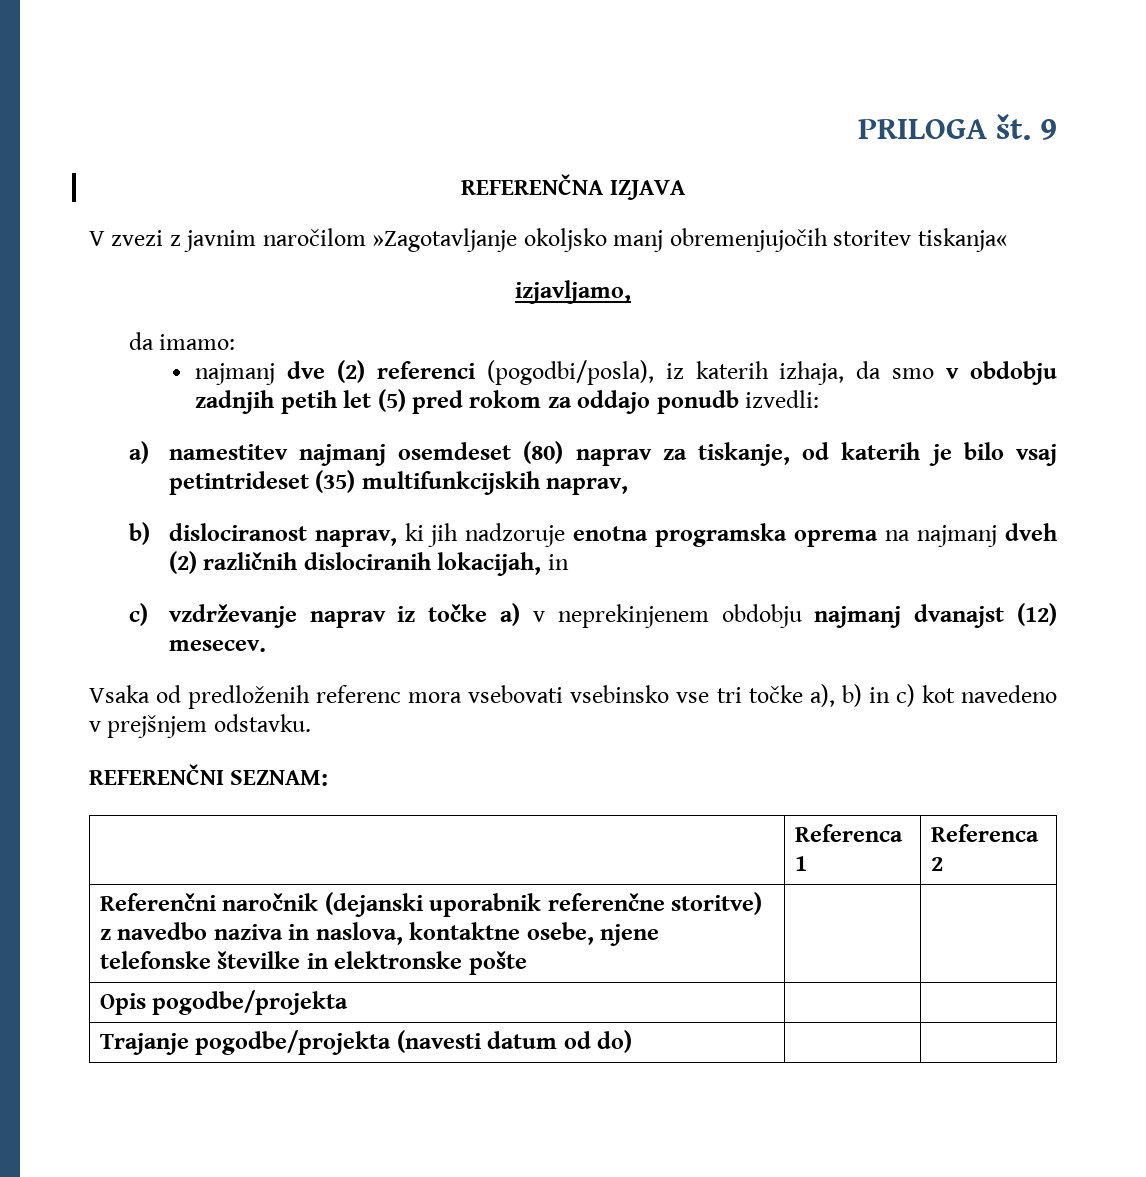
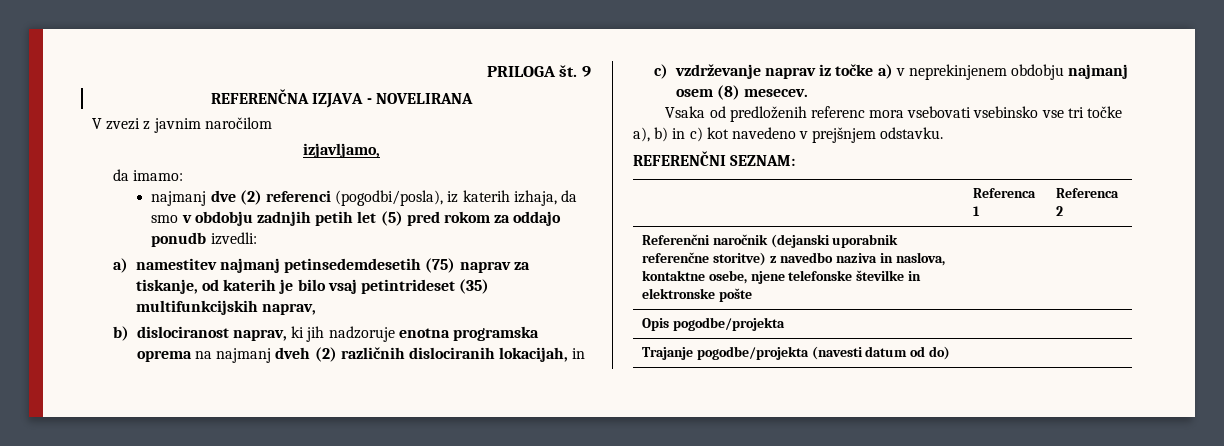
(686, 190) none -> [366,93,473,104] - NOVELIRANA
[372,228,1008,252] »Zagotavljanje okoljsko manj obremenjujočih storitev tiskanja« -> (272, 123) none
[398,441,564,464] osemdeset (80) -> [284,258,456,273] petinsedemdesetih (75)
[914,603,1057,628] dvanajst (12) -> [675,85,741,100] osem (8)

